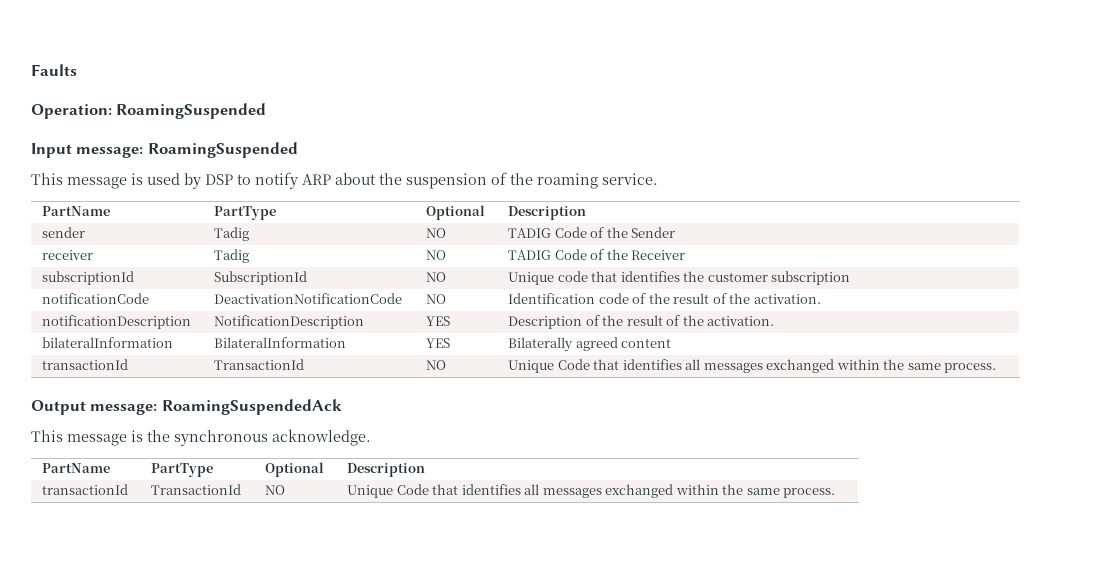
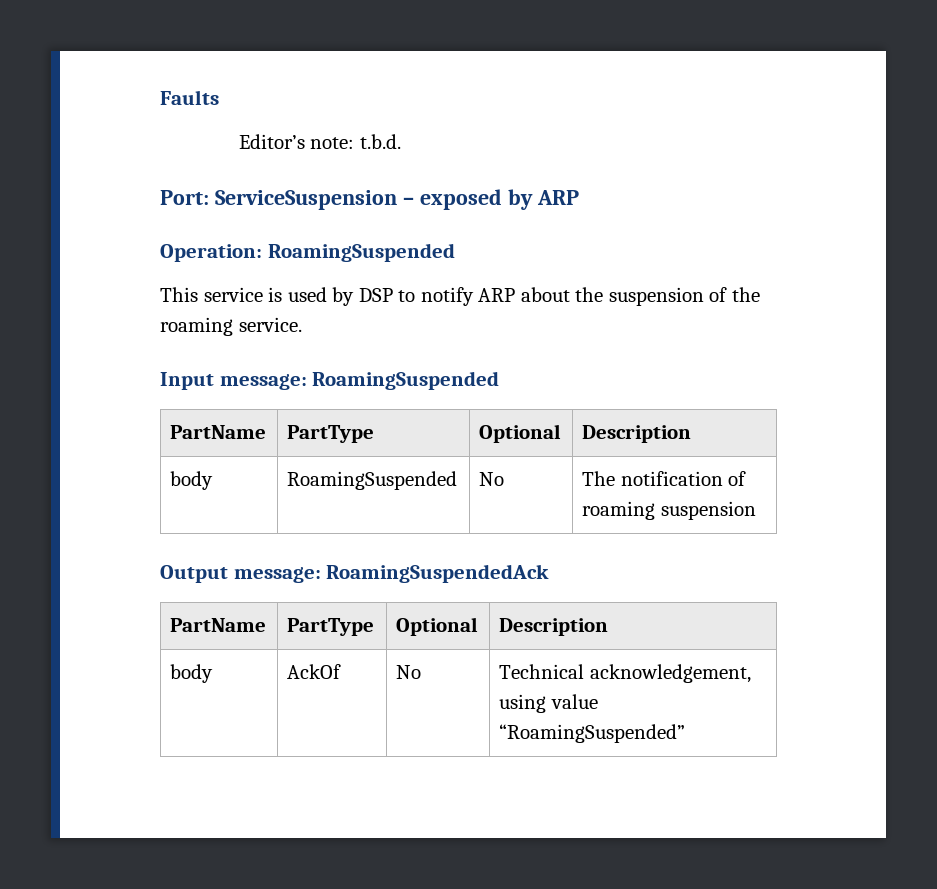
(77, 70) none -> [238,134,401,149] [160,189,579,210] // Editor’s note: t.b.d. // Port: ServiceSuspension – exposed by ARP
[31,142,298,158] [31,173,127,189] // Input message: RoamingSuspended // This message -> [160,287,263,302] // This service
[42,206,111,216] [214,206,277,220] [426,205,486,220] [508,206,587,220] [42,227,86,238] [214,227,250,241] [426,228,447,238] [508,227,676,238] [42,250,94,260] [214,249,250,263] [426,250,447,260] [508,249,686,260] [42,271,135,285] [214,271,308,285] [426,272,447,282] [508,271,851,285] [42,293,150,304] [214,293,403,304] [426,294,447,304] [508,293,821,304] [42,315,192,329] [214,315,365,329] [426,316,451,326] [508,315,775,329] [42,337,174,348] [214,337,347,348] [426,338,451,348] [508,337,672,352] [42,359,129,370] [214,359,305,370] [426,360,447,370] [508,359,997,373] [31,399,342,415] [31,429,371,446] [42,463,111,473] [151,463,214,477] [265,462,325,477] [347,463,426,477] [42,484,129,495] [151,484,242,495] [265,485,286,495] [347,484,836,498] // PartName | PartType | Optional | Description // sender | Tadig | NO | TADIG Code of the Sender // receiver | Tadig | NO | TADIG Code of the Receiver // subscriptionId | SubscriptionId | NO | Unique code that identifies the customer subscription // notificationCode | DeactivationNotificationCode | NO | Identification code of the result of the activation. // notificationDescription | NotificationDescription | YES | Description of the result of the activation. // bilateralInformation | BilateralInformation | YES | Bilaterally agreed content // transactionId | TransactionId | NO | Unique Code that identifies all messages exchanged within the same process. // Output message: RoamingSuspendedAck // This message is the synchronous acknowledge. // PartName | PartType | Optional | Description // transactionId | TransactionId | NO | Unique Code that identifies all messages exchanged within the same process. -> [160,371,500,390] [170,425,267,439] [287,425,375,443] [479,424,562,443] [582,425,692,443] [170,471,214,490] [287,471,458,490] [479,472,505,486] [582,471,747,486] [582,501,756,520] [160,564,550,583] [170,618,267,632] [287,618,375,636] [396,617,479,636] [499,618,609,636] [170,664,214,683] [287,664,342,679] [396,665,422,679] [499,664,751,683] [499,694,598,713] [499,724,686,743] // Input message: RoamingSuspended // PartName | PartType | Optional | Description // body | RoamingSuspended | No | The notification of roaming suspension // Output message: RoamingSuspendedAck // PartName | PartType | Optional | Description // body | AckOf | No | Technical acknowledgement, using value “RoamingSuspended”

